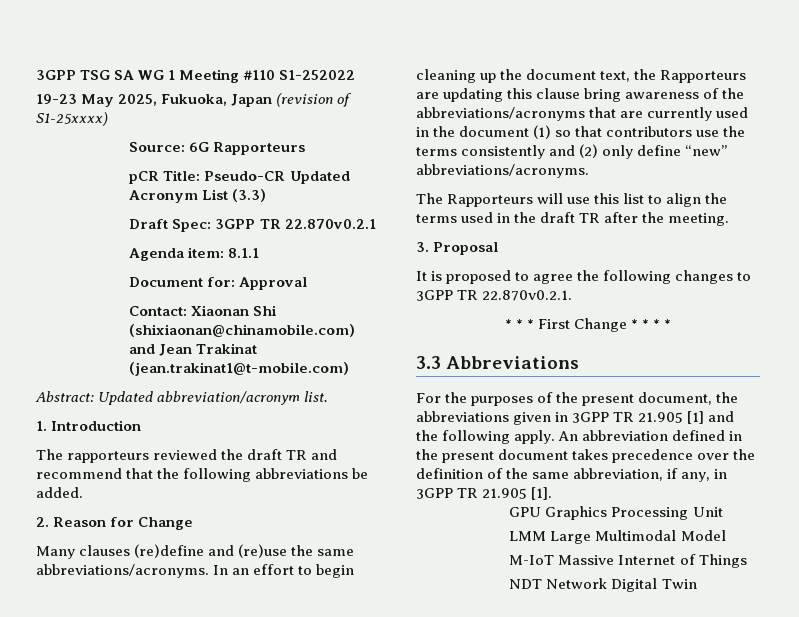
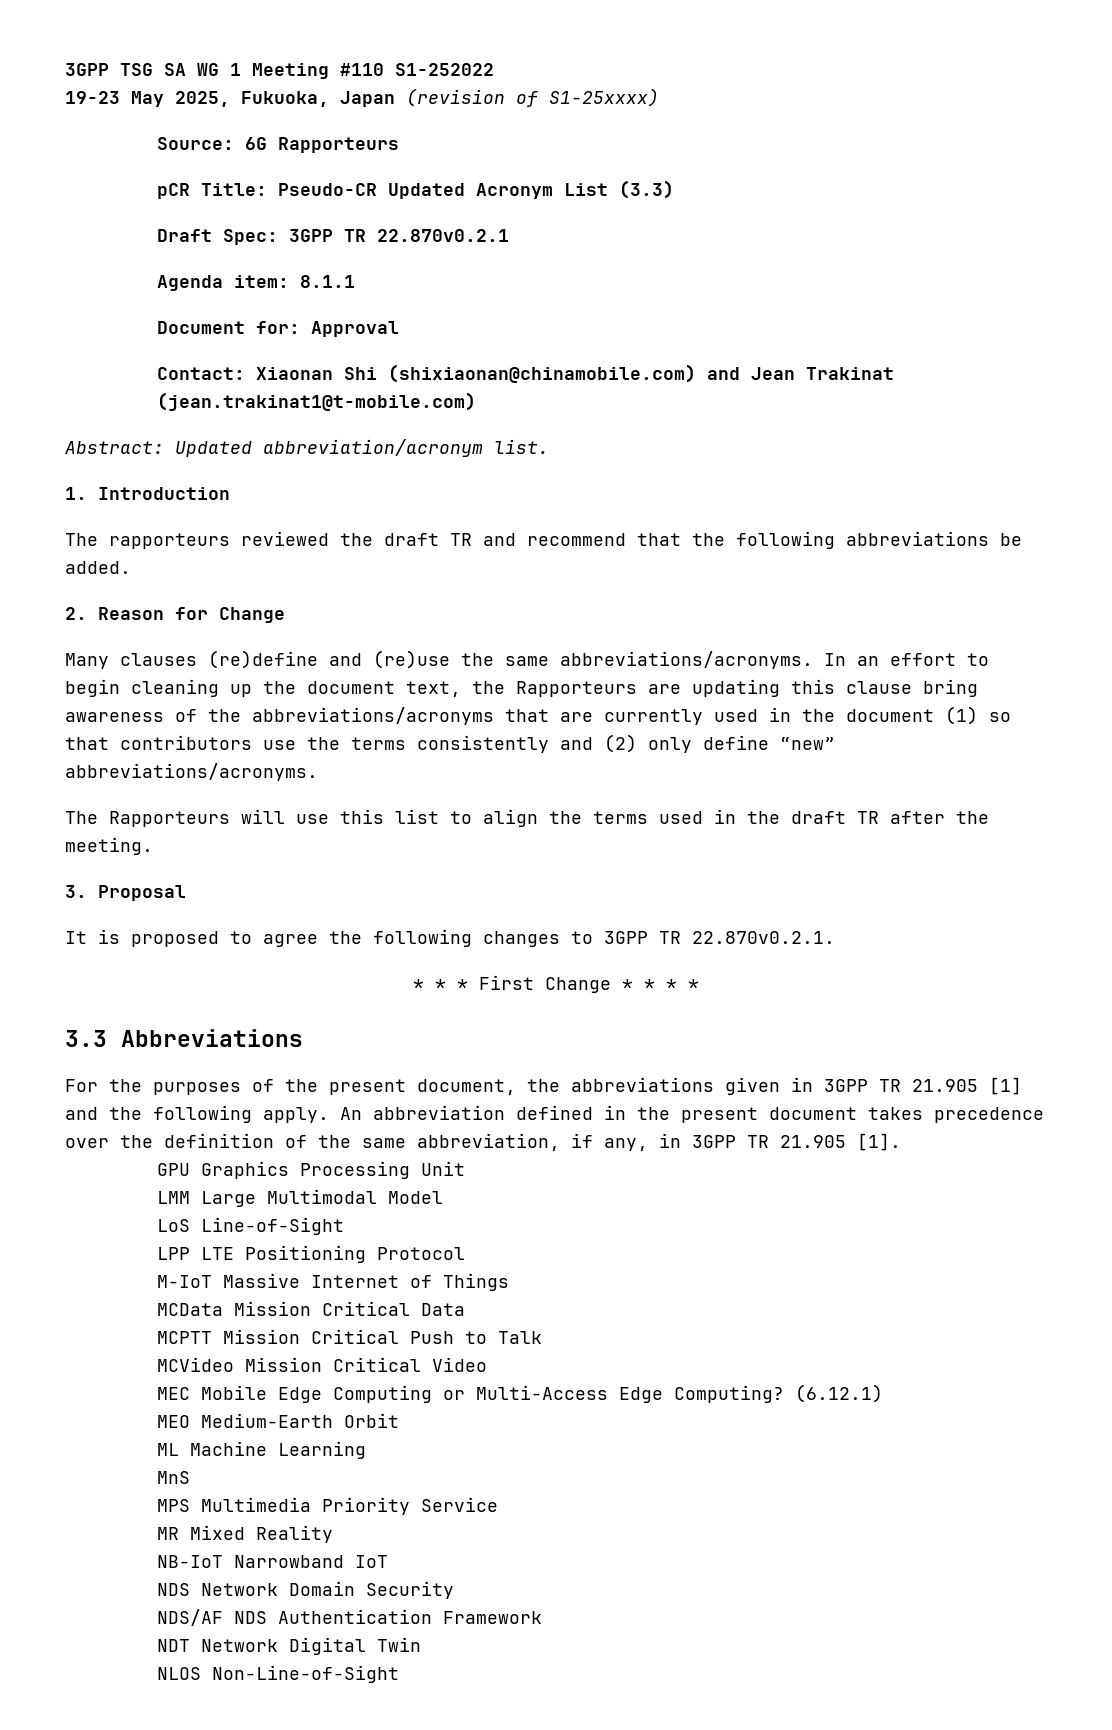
(726, 535) none -> [157,1217,345,1235] [157,1245,466,1263] // LoS Line-of-Sight // LPP LTE Positioning Protocol
(747, 561) none -> [157,1301,466,1316] [157,1329,543,1344] [157,1357,488,1372] [157,1384,884,1403] [157,1413,400,1428] [157,1441,367,1459] [157,1471,191,1484] [157,1497,499,1515] [157,1525,334,1543] [157,1555,389,1568] [157,1581,455,1599] [157,1609,543,1626] // MCData Mission Critical Data // MCPTT Mission Critical Push to Talk // MCVideo Mission Critical Video // MEC Mobile Edge Computing or Multi-Access Edge Computing? (6.12.1) // MEO Medium-Earth Orbit // ML Machine Learning // MnS // MPS Multimedia Priority Service // MR Mixed Reality // NB-IoT Narrowband IoT // NDS Network Domain Security // NDS/AF NDS Authentication Framework
(697, 584) none -> [157,1665,400,1683] // NLOS Non-Line-of-Sight

